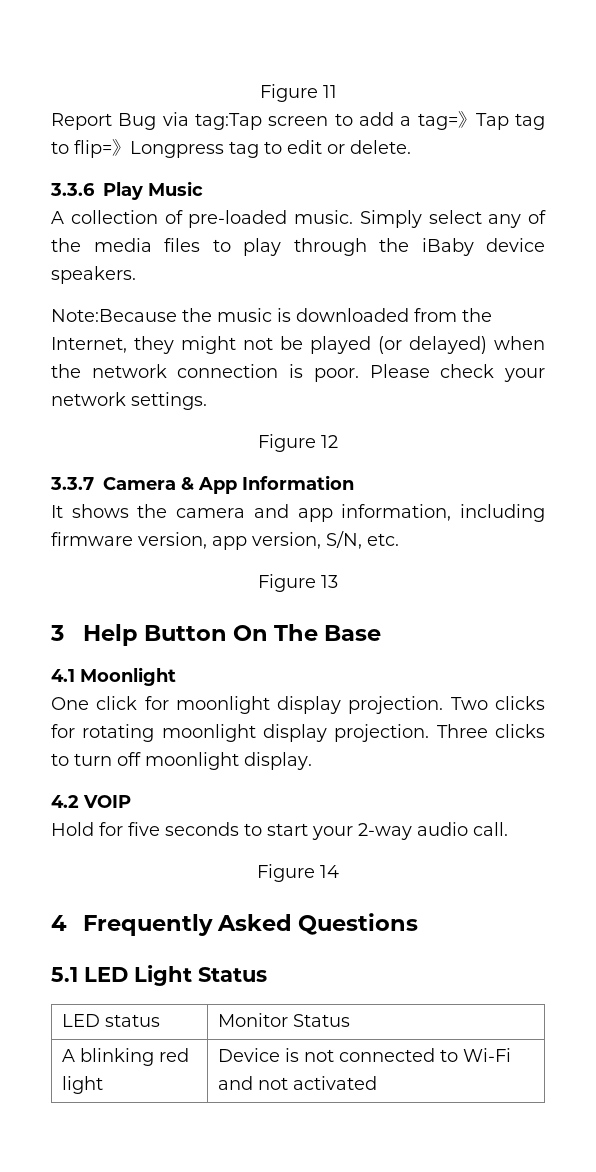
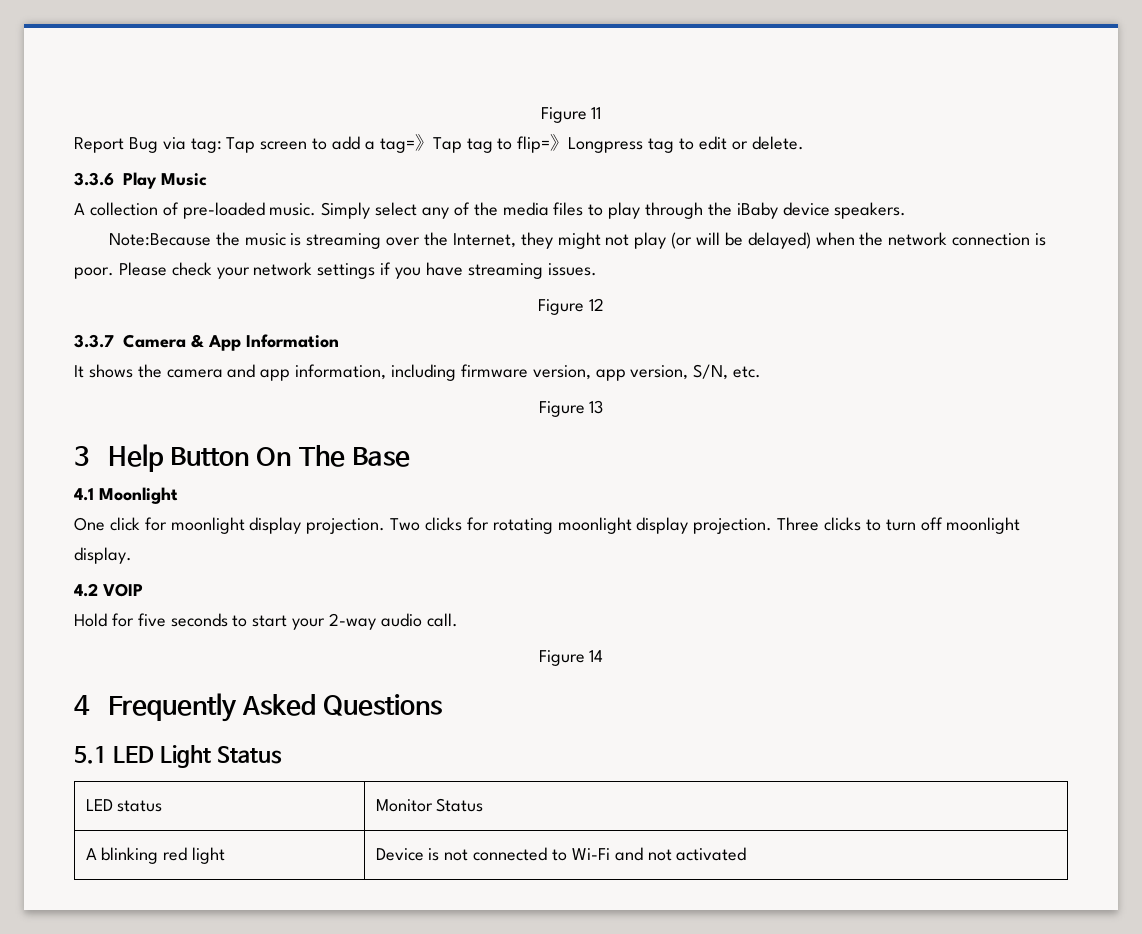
[195,113,262,130] tag:Tap -> [190,137,256,153] tag: Tap
[296,308,457,322] downloaded from -> [306,233,421,249] streaming over
[280,336,402,354] be played (or -> [634,232,743,249] play (or will be
[131,392,207,410] settings. -> [317,262,597,279] settings if you have streaming issues.

